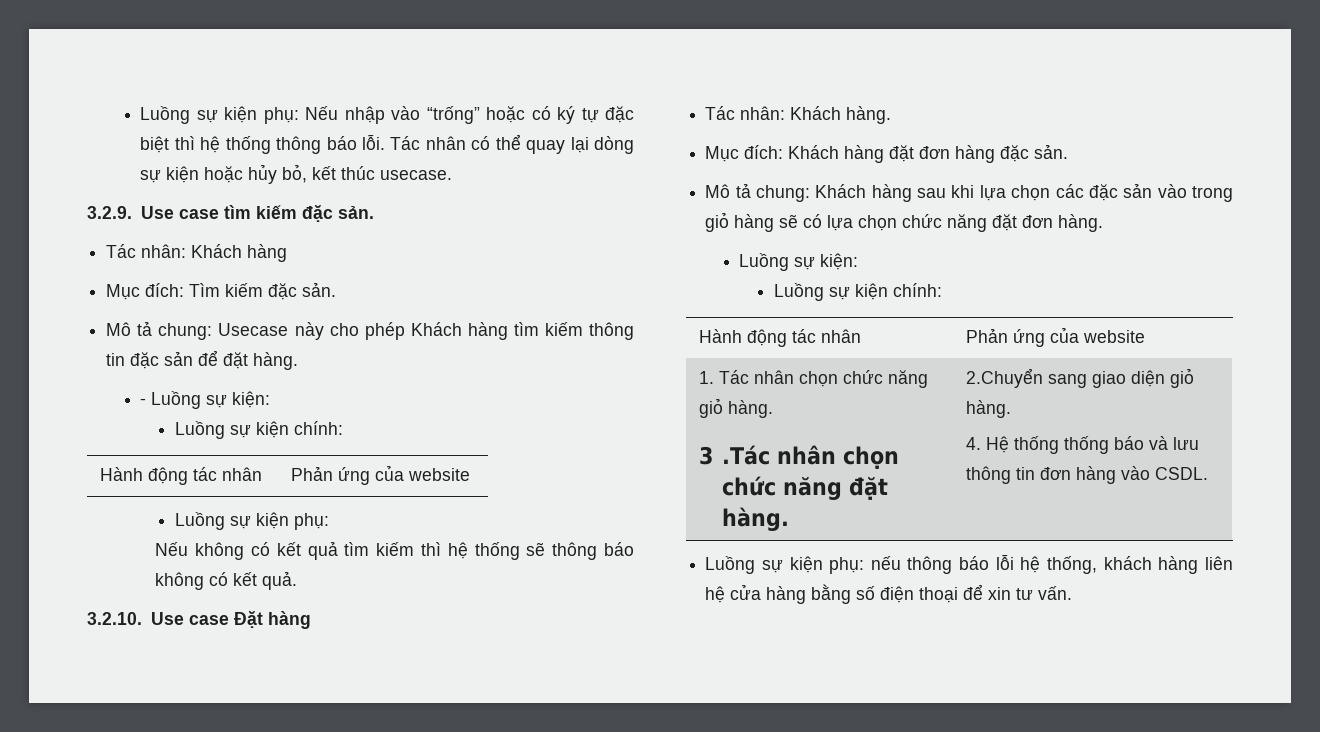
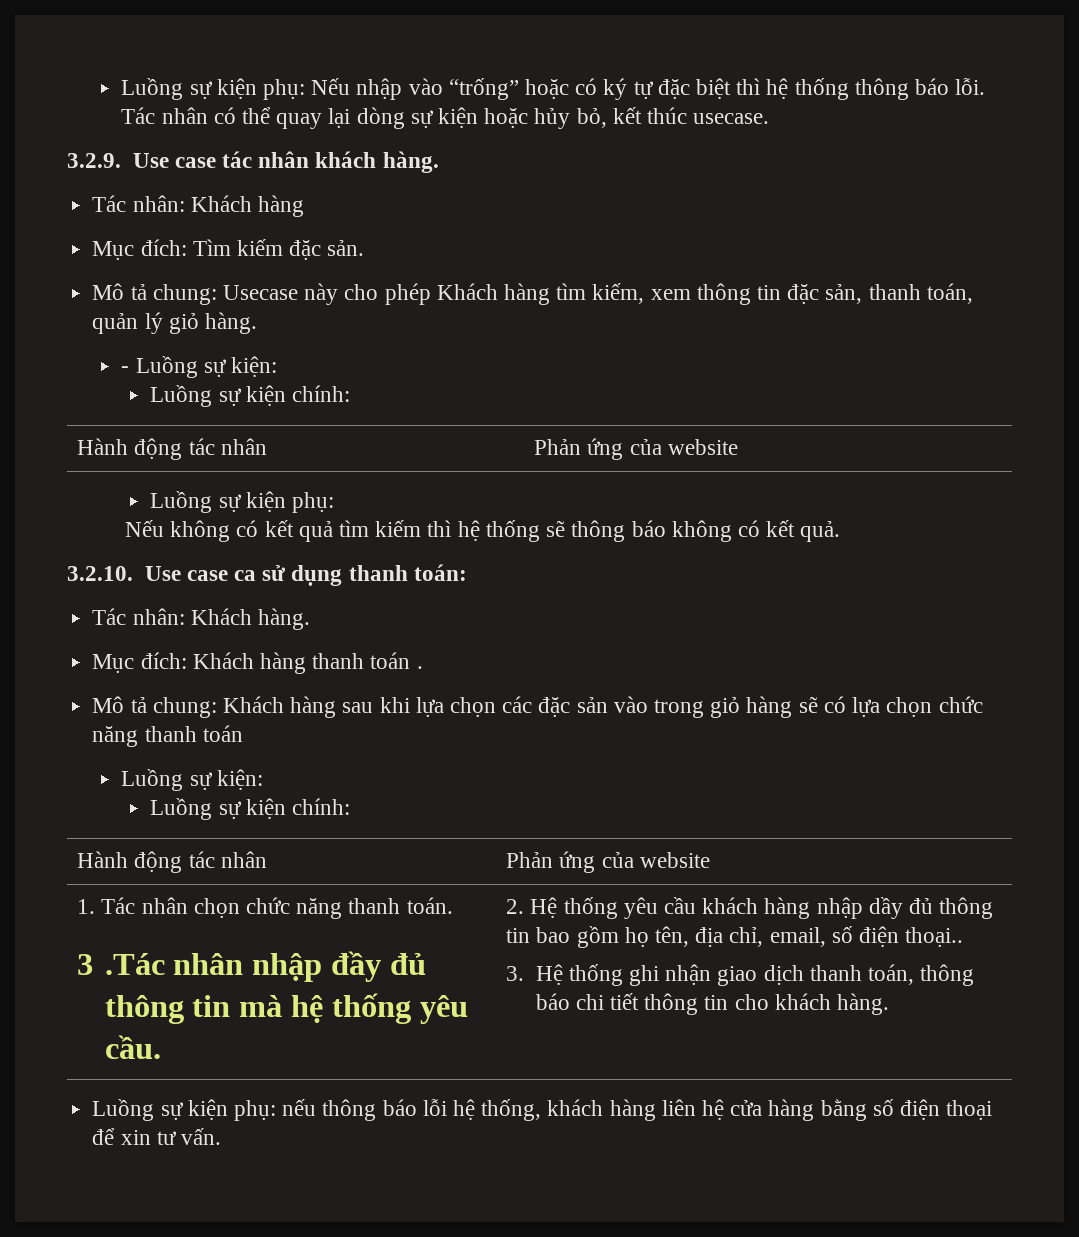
[223,205,374,222] tìm kiếm đặc sản. -> [221,151,439,173] tác nhân khách hàng.
[544,322,583,336] kiếm -> [592,283,691,304] kiếm, xem
[164,350,249,369] sản để đặt -> [825,283,973,304] [92,312,199,334] sản, thanh toán, quản lý giỏ
[233,611,311,629] Đặt hàng -> [233,564,467,586] ca sử dụng thanh toán:
[889,144,1069,163] đặt đơn hàng đặc sản. -> [312,652,423,669] thanh toán .
[992,214,1104,232] đặt đơn hàng. -> [144,725,243,742] thanh toán
[698,398,773,418] giỏ hàng. -> [348,897,453,914] thanh toán.
[842,446,899,469] [721,476,888,500] [721,507,789,531] [965,368,1194,388] [965,400,1011,418] [965,436,1199,454] [965,466,1208,484] chọn chức năng đặt hàng. | 2.Chuyển sang giao diện giỏ hàng. // 4. Hệ thống thống báo và lưu thông tin đơn hàng vào CSDL. -> [252,951,426,982] [104,993,468,1024] [104,1035,161,1059] [506,897,994,919] [506,926,964,948] [506,964,975,986] [535,993,890,1015] nhập đầy đủ thông tin mà hệ thống yêu cầu. | 2. Hệ thống yêu cầu khách hàng nhập dầy đủ thông tin bao gồm họ tên, địa chỉ, email, số điện thoại.. // 3. Hệ thống ghi nhận giao dịch thanh toán, thông báo chi tiết thông tin cho khách hàng.

